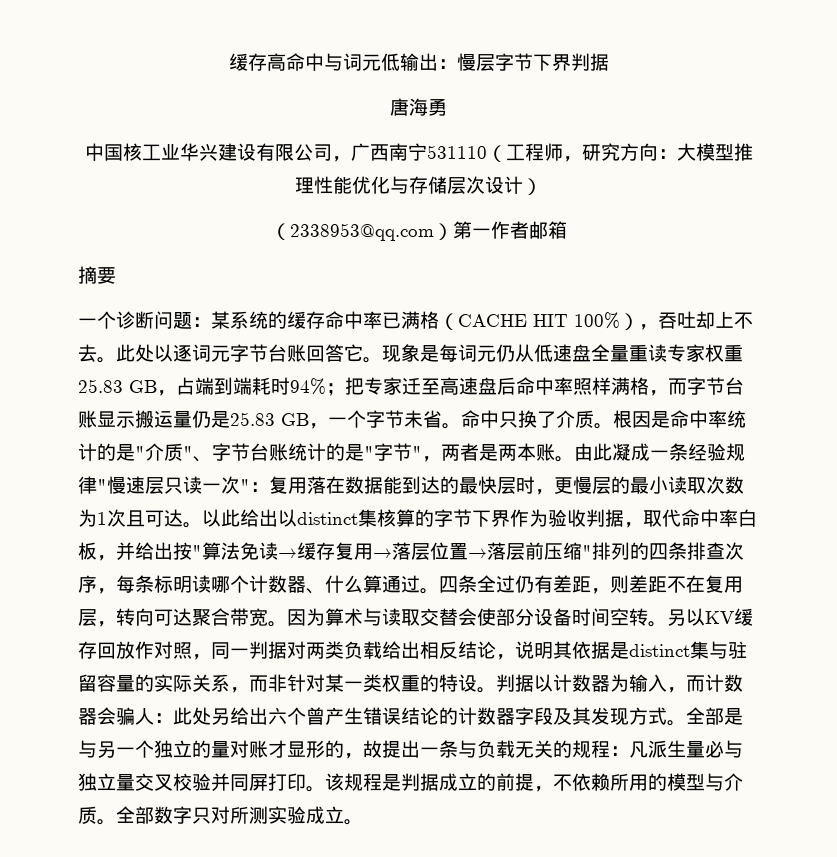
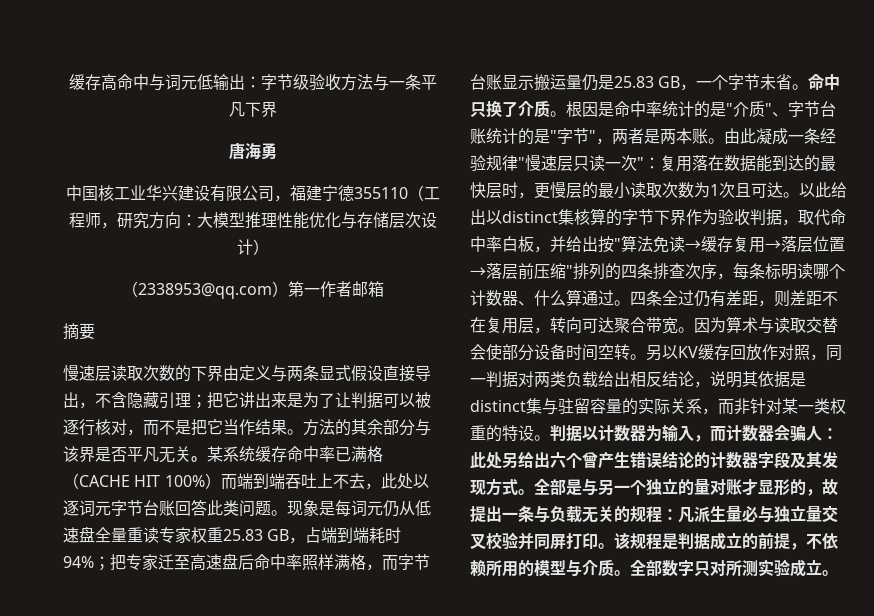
[456,53,609,71] 慢层字节下界判据 -> [261,74,437,91] [229,101,277,117] 字节级验收方法与一条平凡下界
[350,143,487,161] 广西南宁531110 -> [290,185,408,202] 福建宁德355110
[78,311,287,329] 一个诊断问题：某系统的 -> [63,364,431,382] [63,392,431,409] [63,419,431,436] [63,446,255,463] 慢速层读取次数的下界由定义与两条显式假设直接导出，不含隐藏引理；把它讲出来是为了让判据可以被逐行核对，而不是把它当作结果。方法的其余部分与该界是否平凡无关。某系统
[639,311,753,330] [78,344,116,363] ，吞吐却上不去。 -> [220,473,381,490] 而端到端吞吐上不去，
[344,344,363,362] 它 -> [207,500,271,517] 此类问题

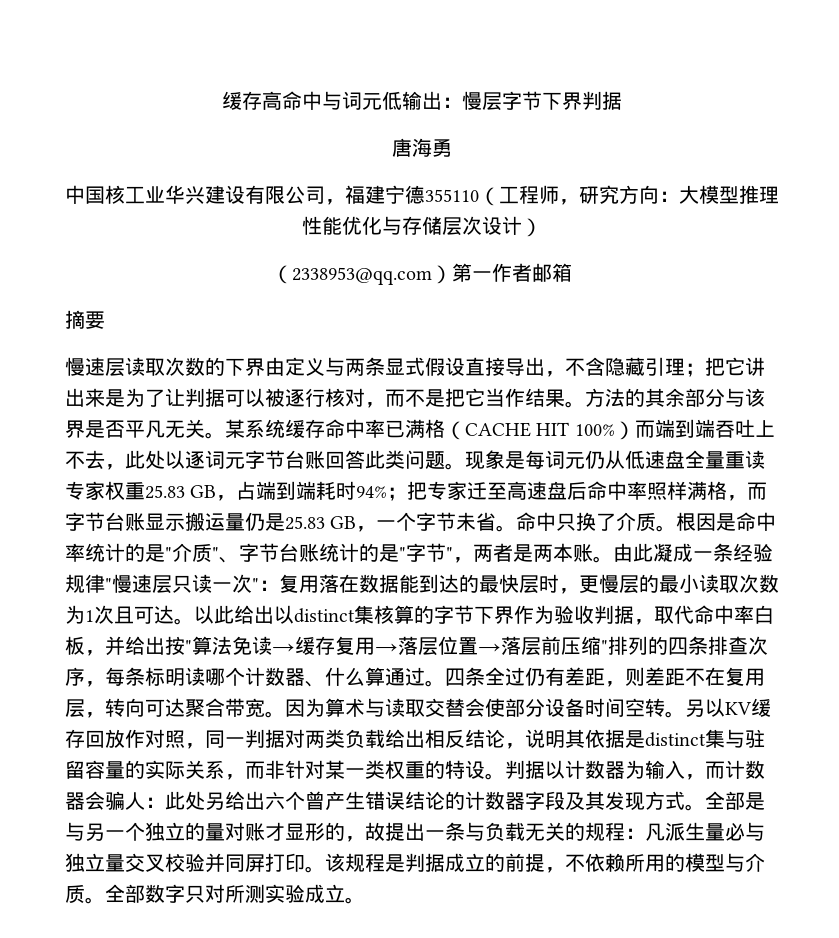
[261,74,437,91] [229,101,277,117] 字节级验收方法与一条平凡下界 -> [462,91,622,111] 慢层字节下界判据

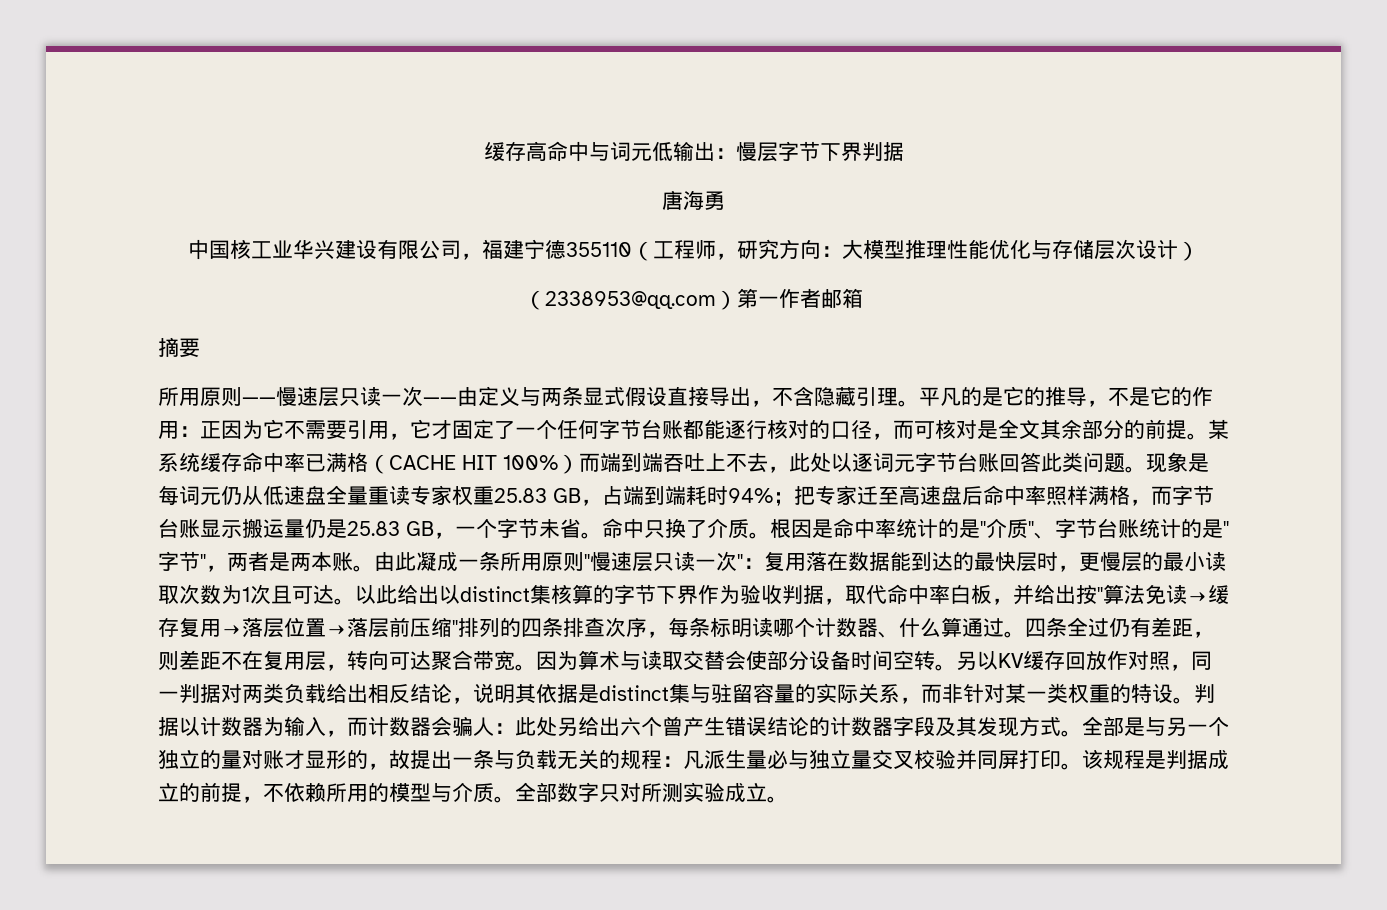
[65,357,265,377] 慢速层读取次数的下界 -> [158,386,457,407] 所用原则——慢速层只读一次——
[685,357,765,377] [65,388,765,408] [65,419,205,438] ；把它讲出来是为了让判据可以被逐行核对，而不是把它当作结果。方法的其余部分与该界是否平凡无关 -> [898,386,1213,407] [158,419,1187,440] 。平凡的是它的推导，不是它的作用：正因为它不需要引用，它才固定了一个任何字节台账都能逐行核对的口径，而可核对是全文其余部分的前提
[733,543,773,562] [65,574,105,593] 经验规律 -> [500,552,584,571] 所用原则

